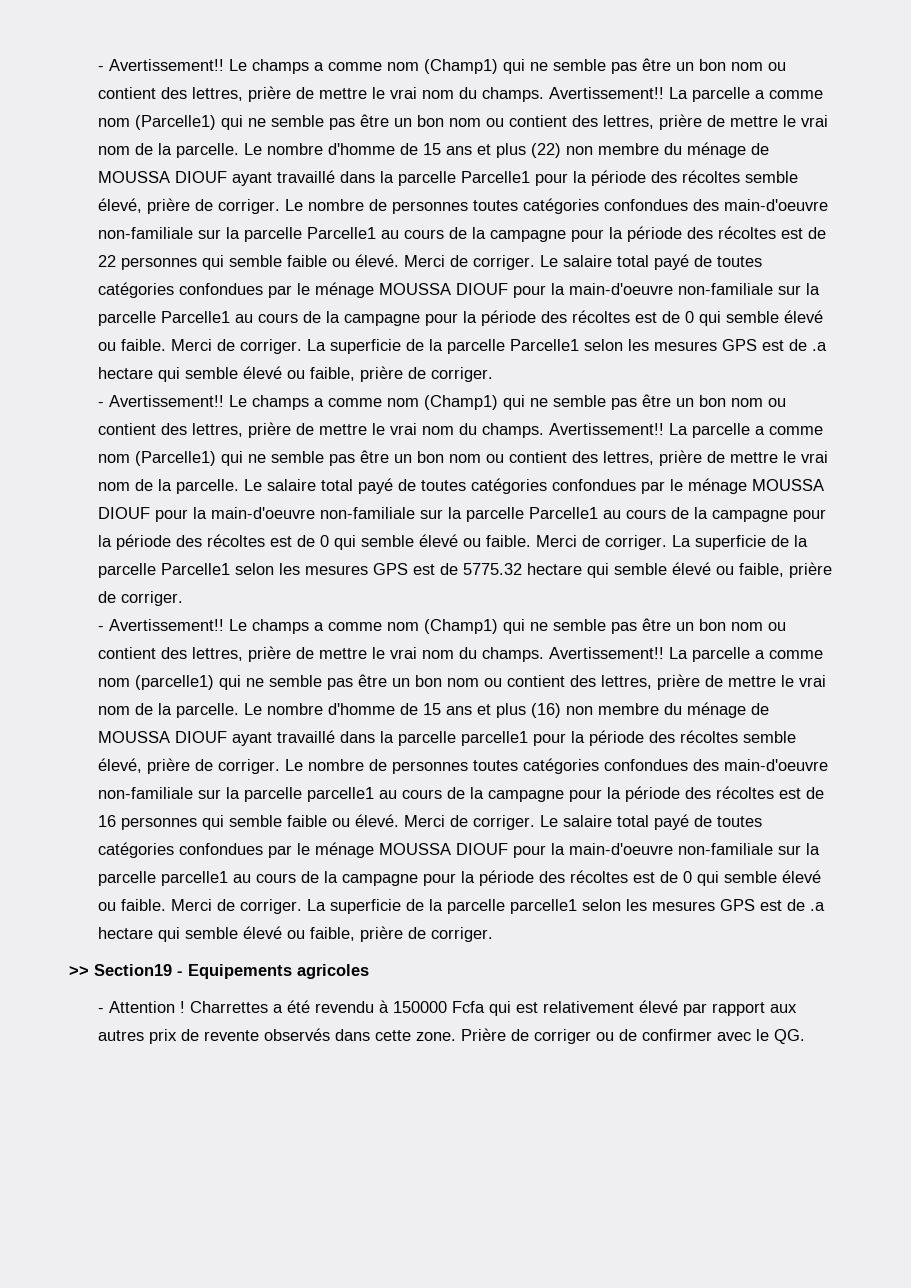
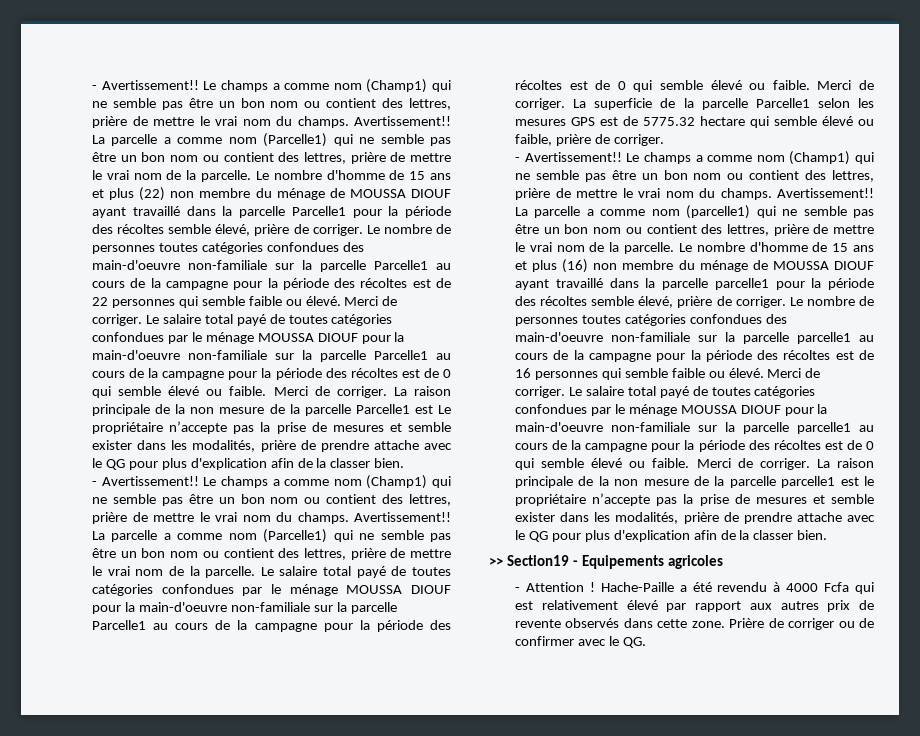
[329,339,827,354] [97,366,493,382] superficie de la parcelle Parcelle1 selon les mesures GPS est de .a hectare qui semble élevé ou faible, prière de corriger. -> [414,386,452,396] [92,404,451,416] [92,421,451,434] [92,440,452,452] [92,458,405,470] raison principale de la non mesure de la parcelle Parcelle1 est Le propriétaire n’accepte pas la prise de mesures et semble exister dans les modalités, prière de prendre attache avec le QG pour plus d'explication afin de la classer bien.
[329,899,825,914] [97,926,493,942] superficie de la parcelle parcelle1 selon les mesures GPS est de .a hectare qui semble élevé ou faible, prière de corriger. -> [837,458,874,468] [515,476,874,488] [515,493,874,506] [515,512,875,524] [515,530,828,542] raison principale de la non mesure de la parcelle parcelle1 est le propriétaire n’accepte pas la prise de mesures et semble exister dans les modalités, prière de prendre attache avec le QG pour plus d'explication afin de la classer bien.
[189,1001,268,1013] Charrettes -> [600,582,674,592] Hache-Paille
[392,1001,447,1013] 150000 -> [786,583,819,592] 4000

